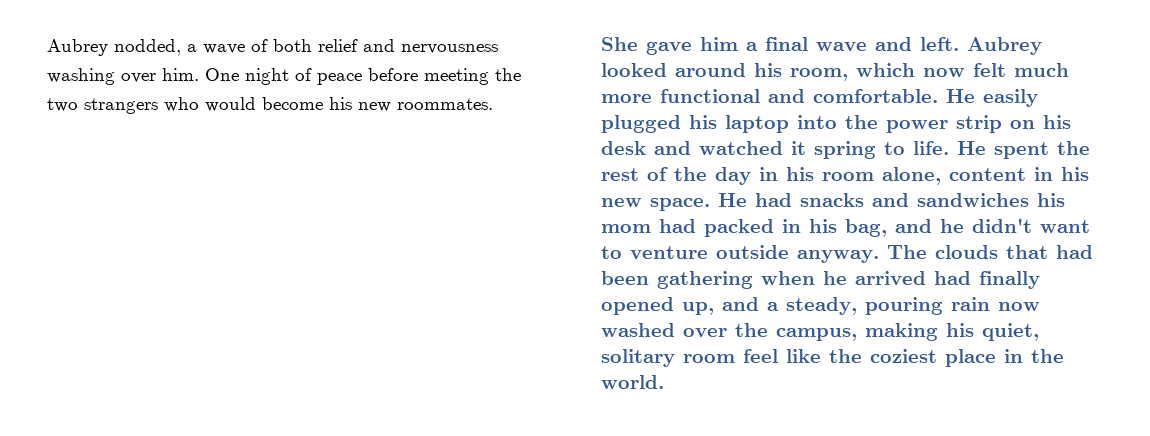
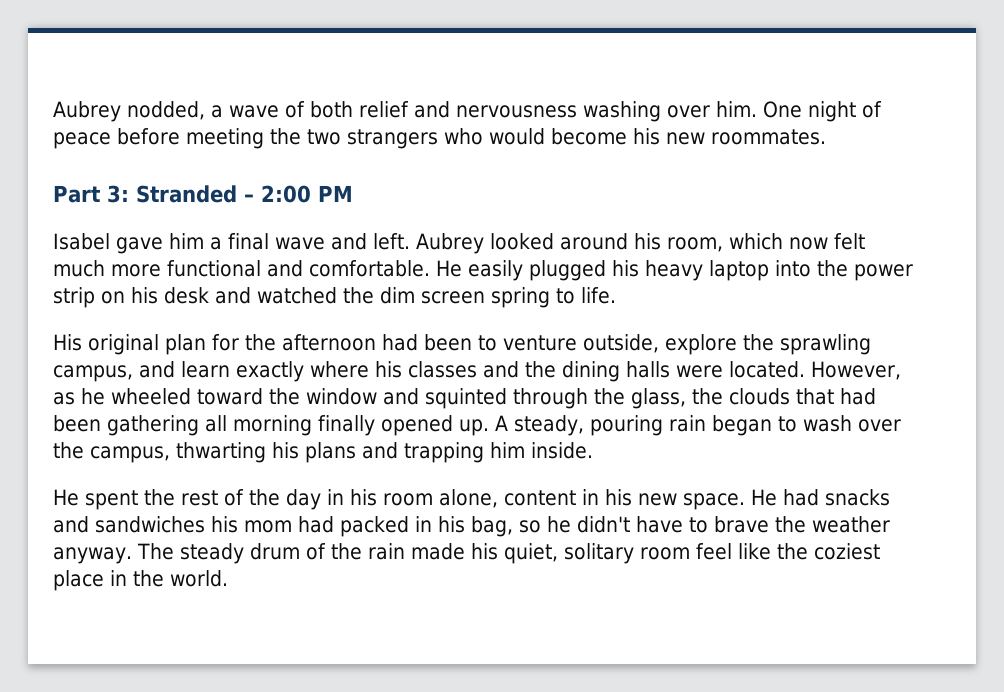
[601,37,638,51] She -> [53,185,353,203] [53,233,110,250] Part 3: Stranded – 2:00 PM // Isabel
(717, 122) none -> [645,260,703,281] heavy
[791,141,806,155] it -> [343,287,485,304] the dim screen
(949, 148) none -> [53,334,871,355] [53,361,901,382] [53,388,876,409] [53,415,901,436] [53,442,593,463] // His original plan for the afternoon had been to venture outside, explore the sprawling campus, and learn exactly where his classes and the dining halls were located. However, as he wheeled toward the window and squinted through the glass, the clouds that had been gathering all morning finally opened up. A steady, pouring rain began to wash over the campus, thwarting his plans and trapping him inside. //
[895,219,932,233] and -> [518,520,541,533] so
[1040,220,1090,233] [601,245,1093,263] [601,271,1040,289] [601,297,1040,315] [601,323,938,341] want to venture outside anyway. The clouds that had been gathering when he arrived had finally opened up, and a steady, pouring rain now washed over the campus, making -> [635,516,890,533] [53,543,465,564] have to brave the weather anyway. The steady drum of the rain made

